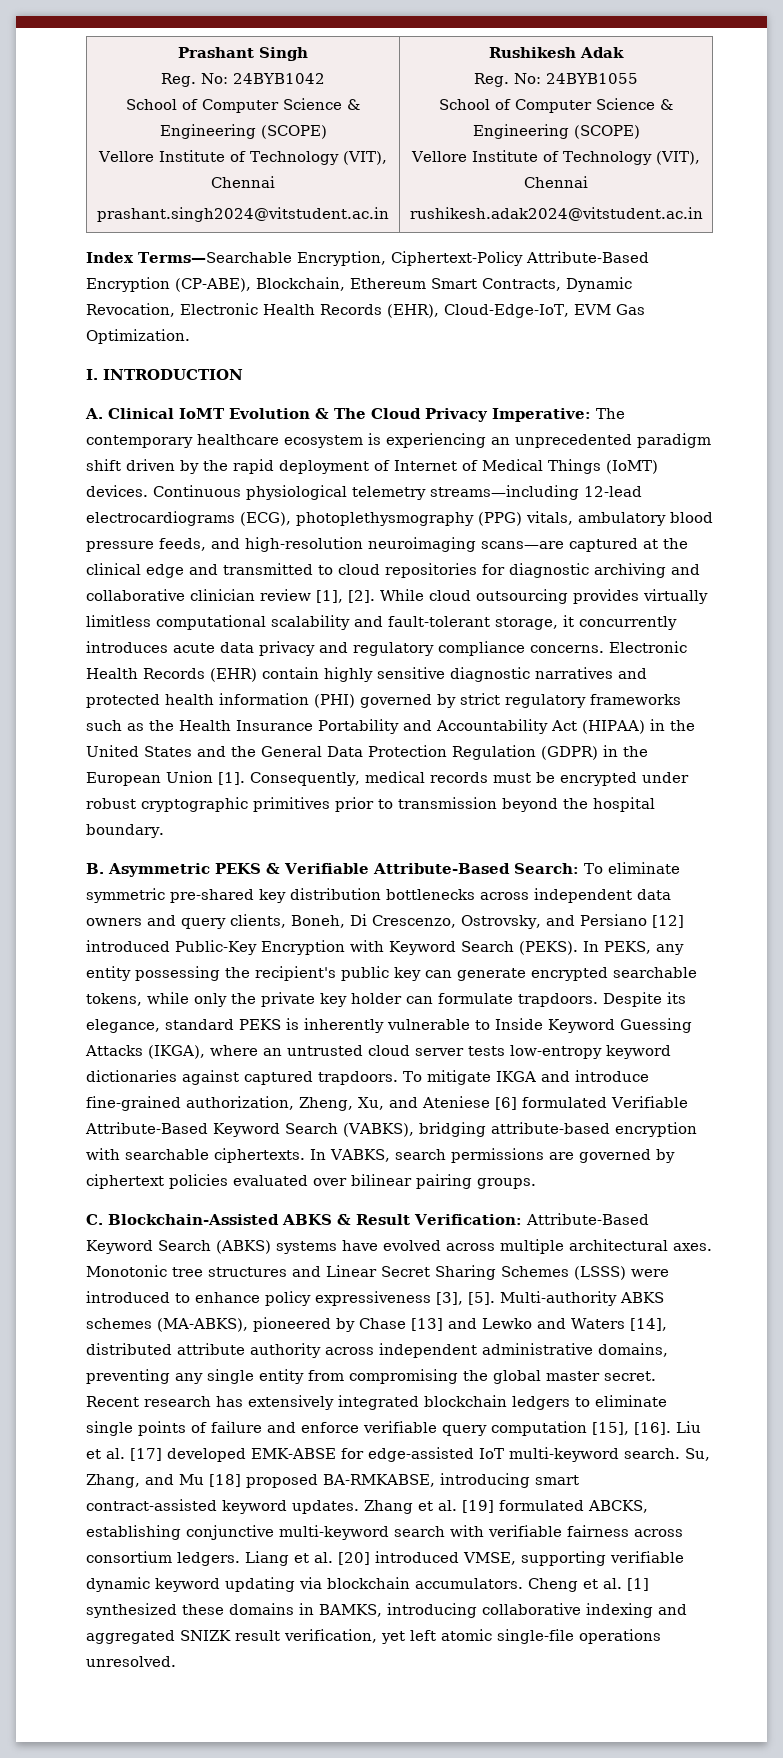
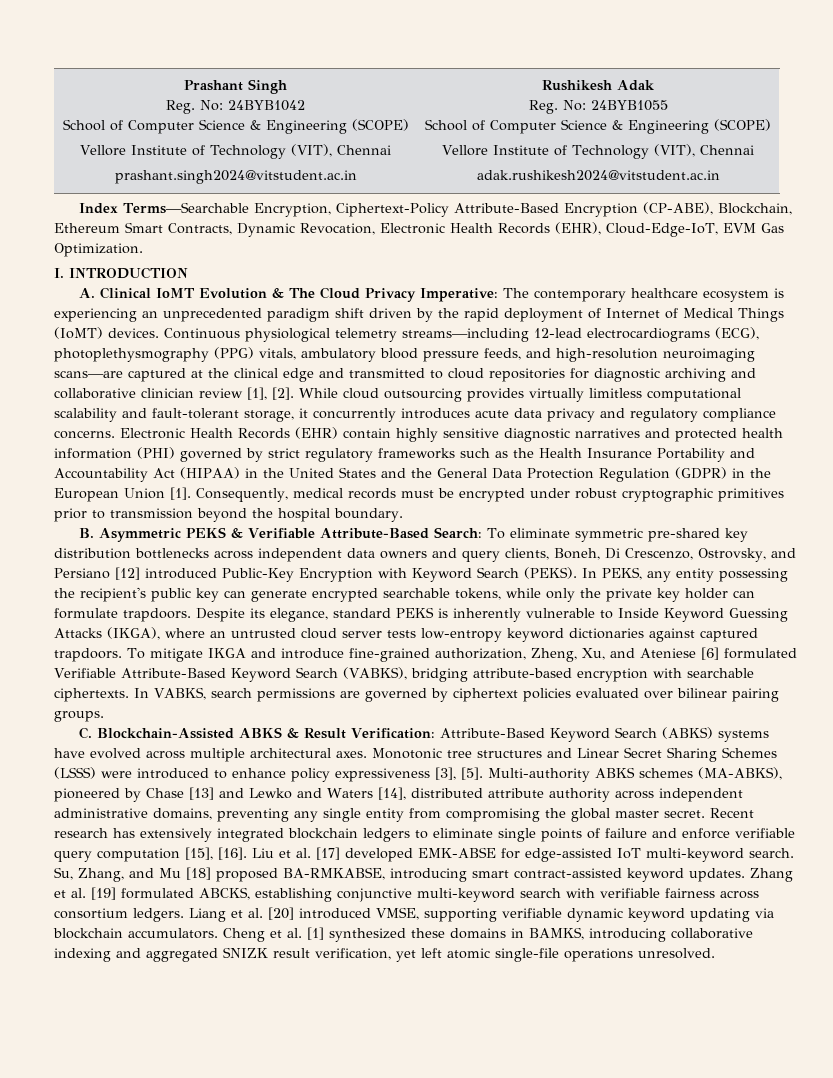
[409,207,703,221] rushikesh.adak2024@vitstudent.ac.in -> [476,170,720,181] adak.rushikesh2024@vitstudent.ac.in

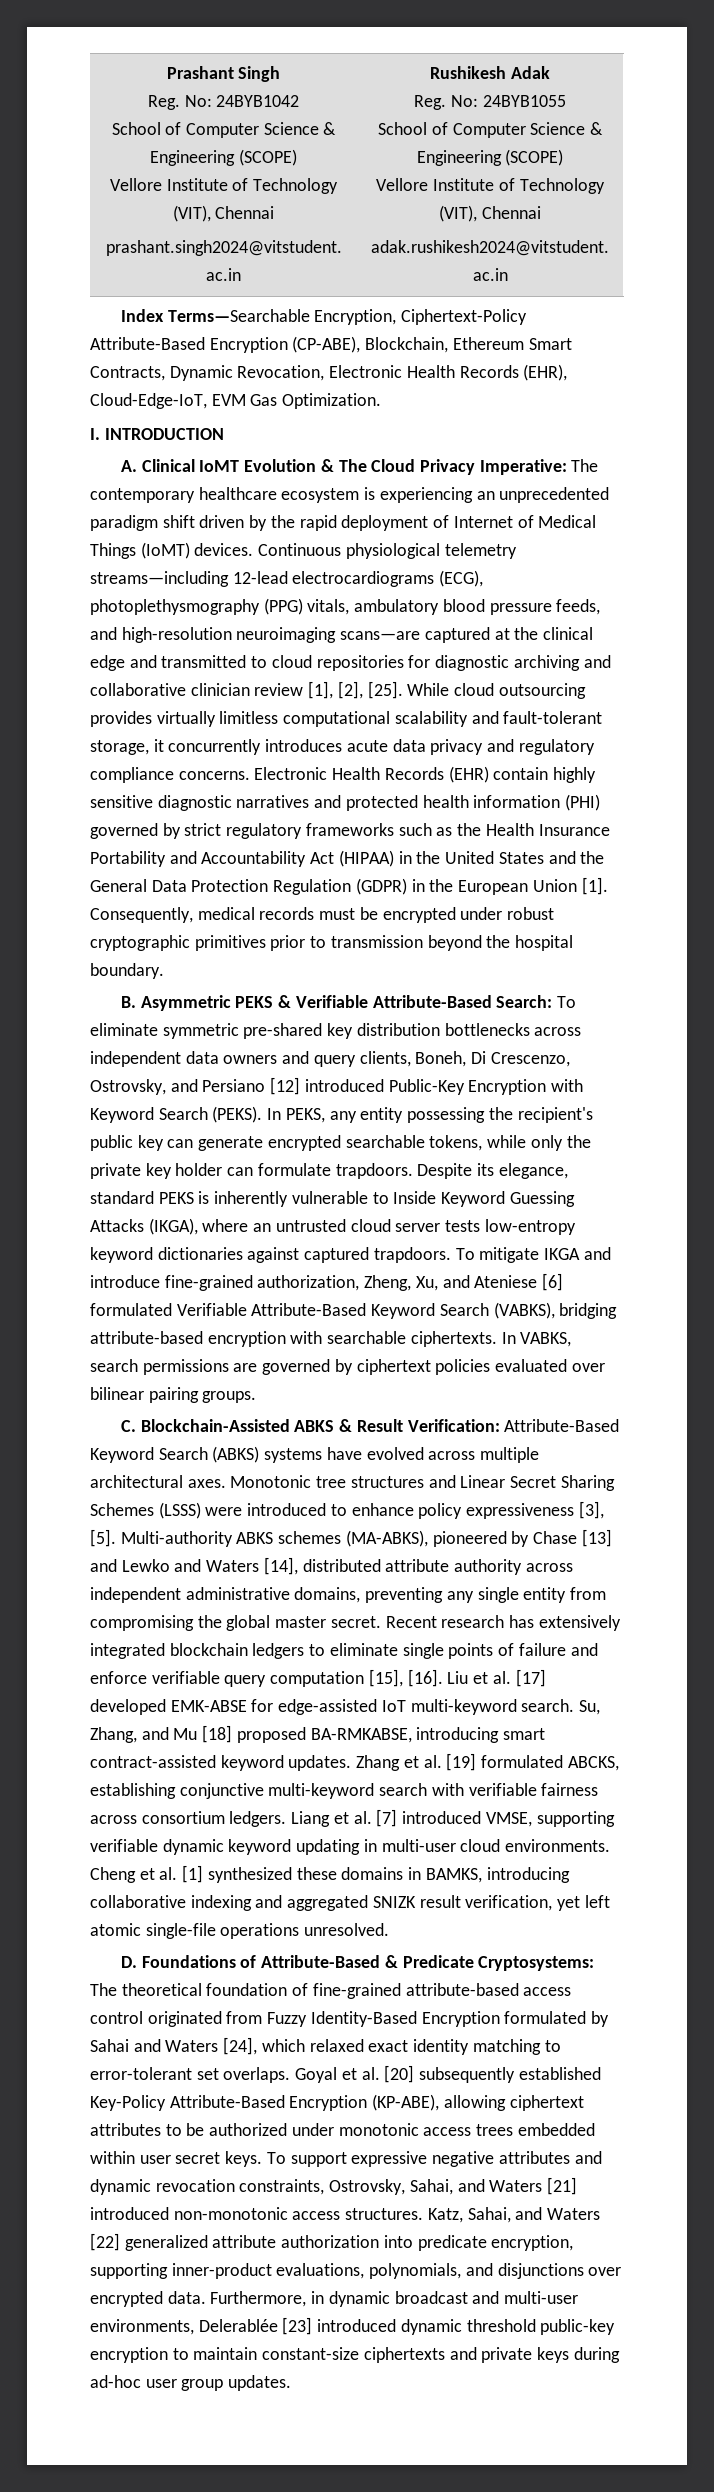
[272,387,294,400] [2]. -> [337,681,403,699] [2], [25].
[268,907,294,920] [20] -> [376,1809,398,1827] [7]
[755,908,774,918] [53,928,218,939] via blockchain accumulators. -> [363,1839,611,1852] in multi-user cloud environments.
(715, 953) none -> [120,1955,595,1971] [90,1983,572,1999] [90,2011,610,2027] [90,2037,561,2055] [90,2065,601,2083] [90,2094,584,2111] [90,2123,595,2136] [90,2151,602,2167] [90,2177,578,2195] [90,2207,601,2223] [90,2233,574,2251] [90,2263,622,2279] [90,2291,579,2307] [90,2317,616,2335] [90,2347,620,2363] [90,2375,292,2391] // D. Foundations of Attribute-Based & Predicate Cryptosystems: The theoretical foundation of fine-grained attribute-based access control originated from Fuzzy Identity-Based Encryption formulated by Sahai and Waters [24], which relaxed exact identity matching to error-tolerant set overlaps. Goyal et al. [20] subsequently established Key-Policy Attribute-Based Encryption (KP-ABE), allowing ciphertext attributes to be authorized under monotonic access trees embedded within user secret keys. To support expressive negative attributes and dynamic revocation constraints, Ostrovsky, Sahai, and Waters [21] introduced non-monotonic access structures. Katz, Sahai, and Waters [22] generalized attribute authorization into predicate encryption, supporting inner-product evaluations, polynomials, and disjunctions over encrypted data. Furthermore, in dynamic broadcast and multi-user environments, Delerablée [23] introduced dynamic threshold public-key encryption to maintain constant-size ciphertexts and private keys during ad-hoc user group updates.

